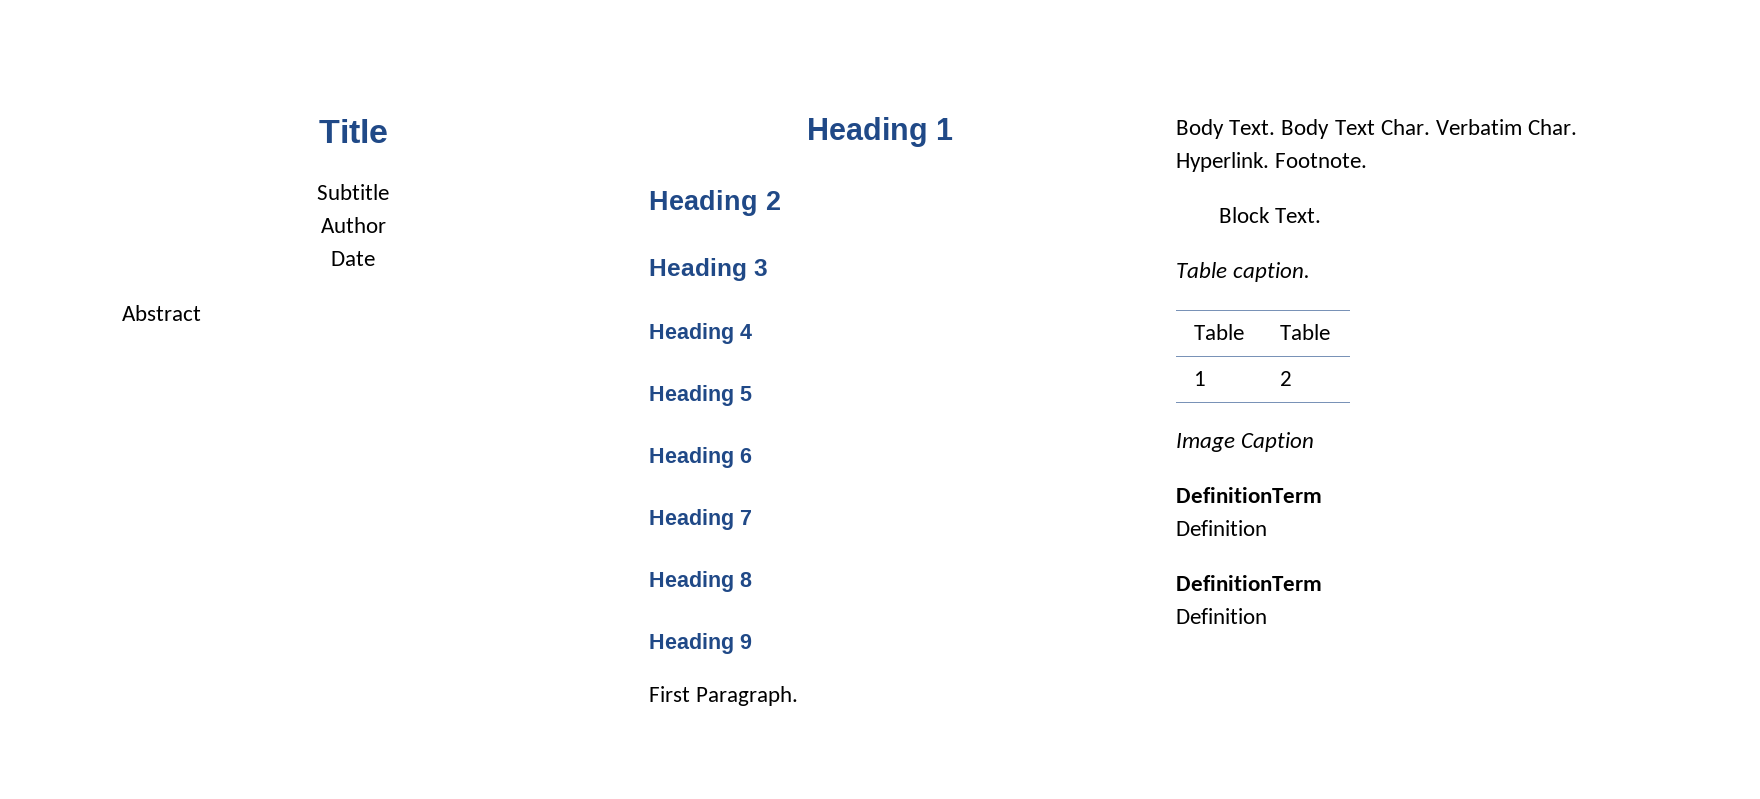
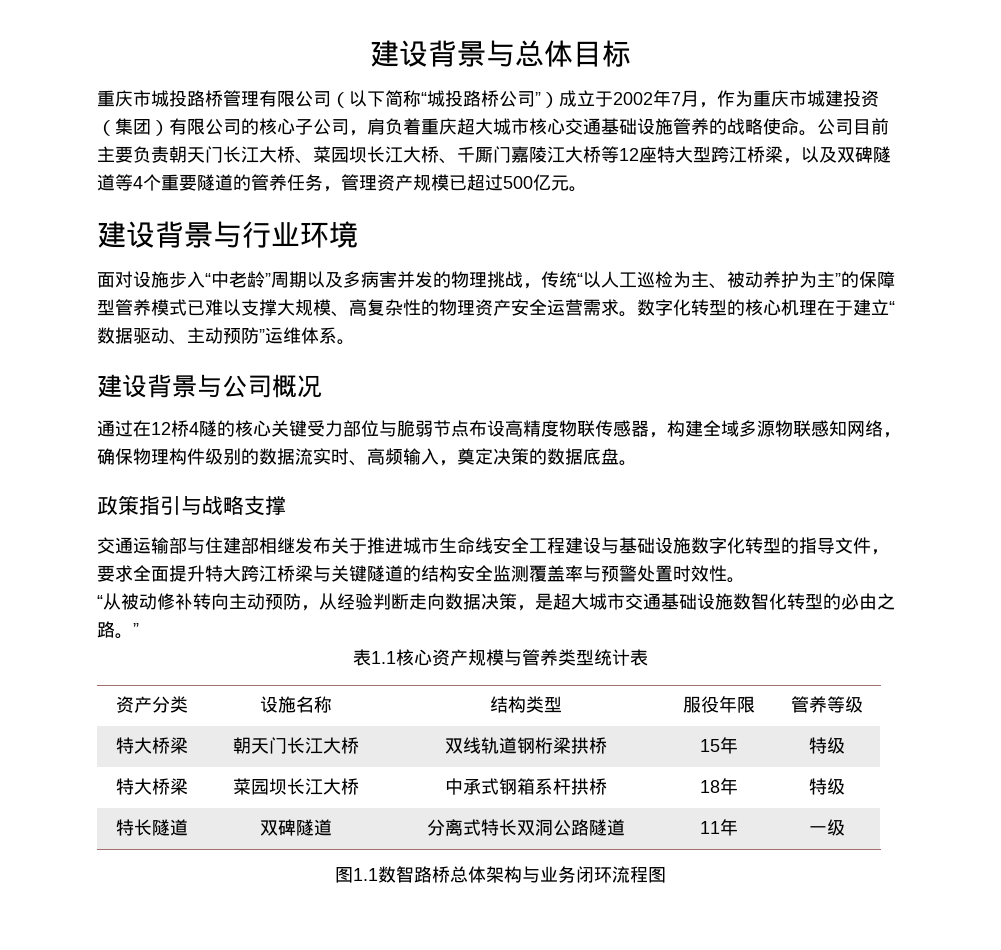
[318,119,388,143] [317,184,389,200] [320,217,386,233] [331,251,375,266] [122,305,201,321] [806,117,954,147] [649,190,781,216] [649,258,768,281] [649,323,752,344] [649,385,752,406] [649,447,752,468] [649,509,752,530] [649,571,752,592] [649,633,752,654] [649,686,799,706] [1176,119,1578,139] [1176,152,1368,172] [1218,207,1322,223] [1176,262,1311,282] [1193,324,1244,340] [1279,324,1330,340] [1193,371,1206,386] [1279,371,1292,386] [1176,432,1315,452] [1176,487,1322,503] [1176,520,1267,536] [1176,575,1322,591] [1176,608,1267,624] Title // Subtitle // Author // Date // Abstract // Heading 1 // Heading 2 // Heading 3 // Heading 4 // Heading 5 // Heading 6 // Heading 7 // Heading 8 // Heading 9 // First Paragraph. // Body Text. Body Text Char. Verbatim Char. Hyperlink. Footnote. // Block Text. // Table caption. // Table | Table // 1 | 2 // Image Caption // DefinitionTerm // Definition // DefinitionTerm // Definition -> [370,40,631,67] [97,90,879,108] [97,118,889,136] [97,146,891,164] [97,174,587,192] [97,221,358,248] [97,271,895,289] [97,299,895,317] [97,327,355,345] [97,374,322,398] [97,420,901,438] [97,448,637,466] [97,495,286,515] [97,537,889,555] [97,565,745,583] [97,593,895,611] [97,621,139,639] [353,649,648,666] [115,696,188,713] [260,696,332,713] [489,696,562,713] [682,696,755,713] [790,696,863,713] [115,737,188,754] [233,737,359,754] [444,737,607,754] [699,737,738,754] [808,737,845,754] [115,778,188,795] [233,778,359,795] [444,778,607,795] [699,778,738,795] [808,778,845,795] [115,819,188,836] [260,819,332,836] [426,819,625,836] [699,819,738,836] [808,819,845,836] [335,866,666,883] 建设背景与总体目标 // 重庆市城投路桥管理有限公司（以下简称“城投路桥公司”）成立于2002年7月，作为重庆市城建投资（集团）有限公司的核心子公司，肩负着重庆超大城市核心交通基础设施管养的战略使命。公司目前主要负责朝天门长江大桥、菜园坝长江大桥、千厮门嘉陵江大桥等12座特大型跨江桥梁，以及双碑隧道等4个重要隧道的管养任务，管理资产规模已超过500亿元。 // 建设背景与行业环境 // 面对设施步入“中老龄”周期以及多病害并发的物理挑战，传统“以人工巡检为主、被动养护为主”的保障型管养模式已难以支撑大规模、高复杂性的物理资产安全运营需求。数字化转型的核心机理在于建立“数据驱动、主动预防”运维体系。 // 建设背景与公司概况 // 通过在12桥4隧的核心关键受力部位与脆弱节点布设高精度物联传感器，构建全域多源物联感知网络，确保物理构件级别的数据流实时、高频输入，奠定决策的数据底盘。 // 政策指引与战略支撑 // 交通运输部与住建部相继发布关于推进城市生命线安全工程建设与基础设施数字化转型的指导文件，要求全面提升特大跨江桥梁与关键隧道的结构安全监测覆盖率与预警处置时效性。 // “从被动修补转向主动预防，从经验判断走向数据决策，是超大城市交通基础设施数智化转型的必由之路。” // 表1.1核心资产规模与管养类型统计表 // 资产分类 | 设施名称 | 结构类型 | 服役年限 | 管养等级 // 特大桥梁 | 朝天门长江大桥 | 双线轨道钢桁梁拱桥 | 15年 | 特级 // 特大桥梁 | 菜园坝长江大桥 | 中承式钢箱系杆拱桥 | 18年 | 特级 // 特长隧道 | 双碑隧道 | 分离式特长双洞公路隧道 | 11年 | 一级 // 图1.1数智路桥总体架构与业务闭环流程图

